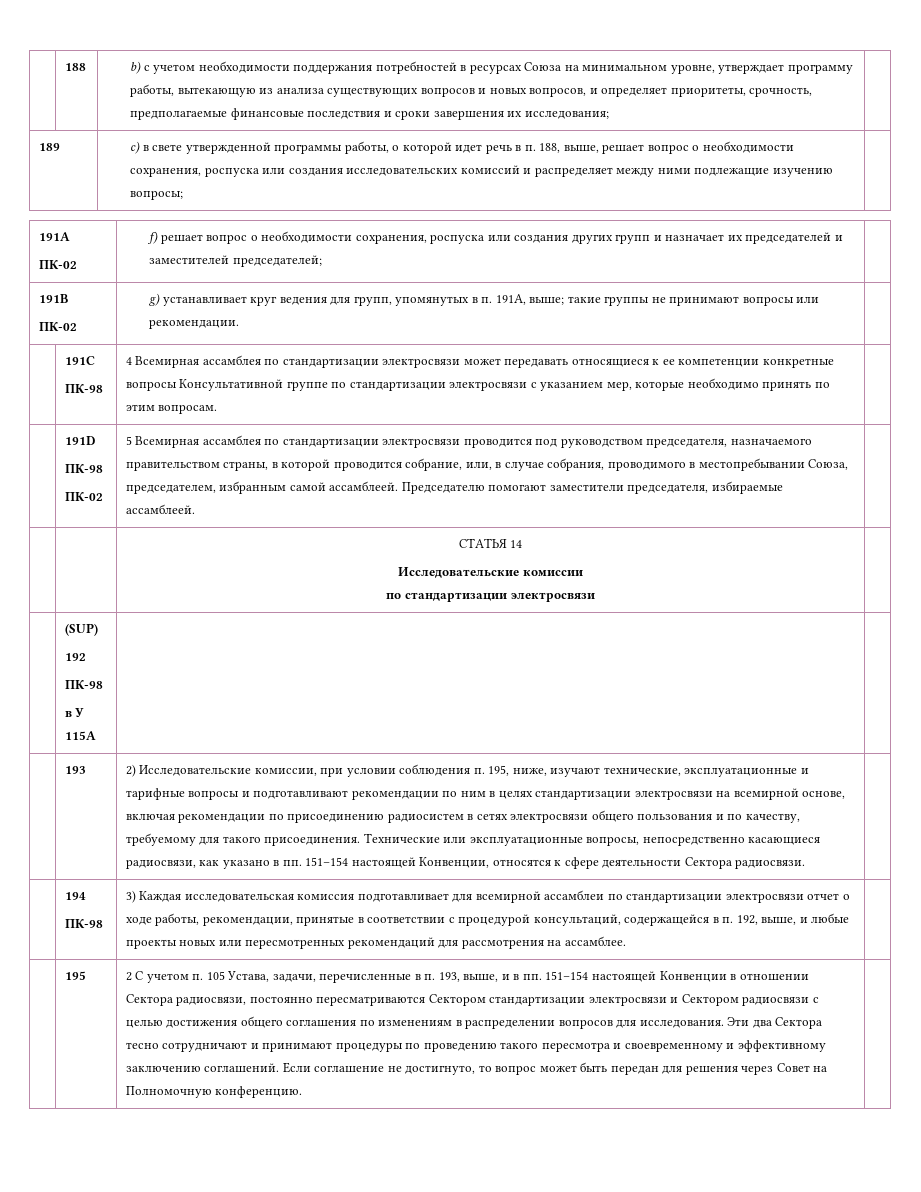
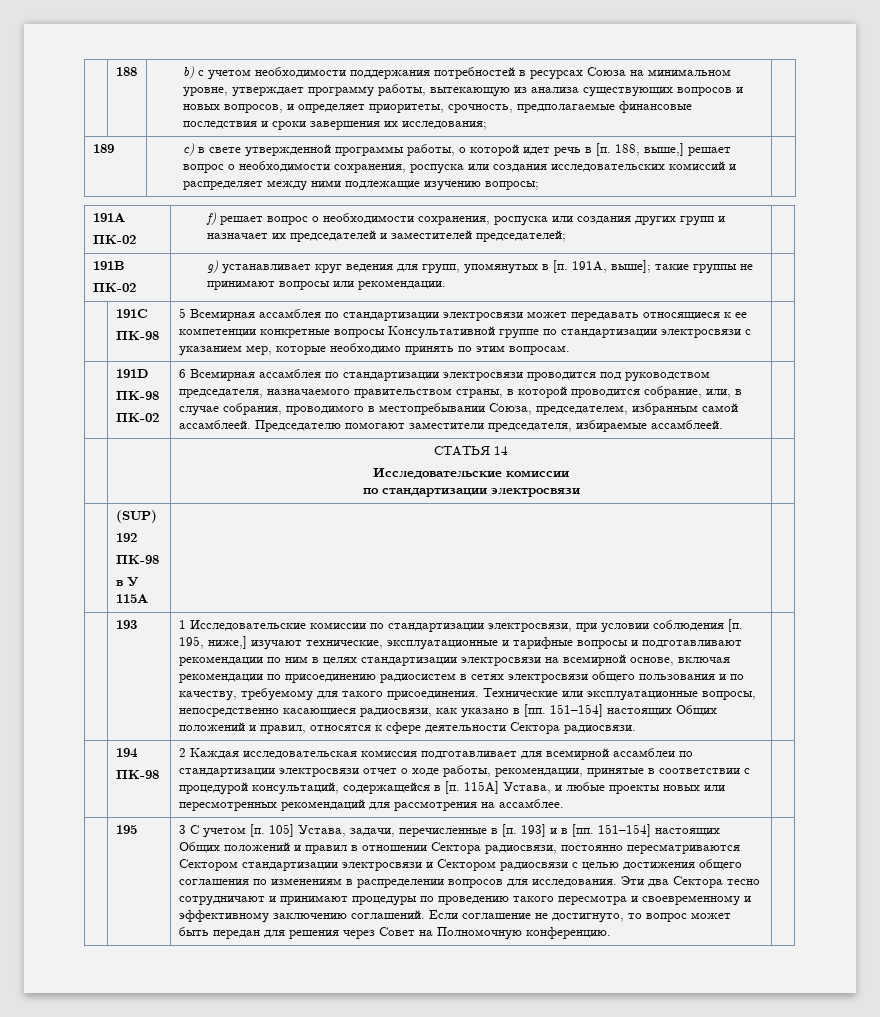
[524,143,599,153] п. 188, выше, -> [596,143,685,156] [п. 188, выше,]
[481,294,565,305] п. 191А, выше; -> [553,260,652,273] [п. 191А, выше];
[125,357,132,365] 4 -> [178,308,186,318] 5
[125,436,132,445] 5 -> [178,369,186,378] 6
[125,764,547,777] 2) Исследовательские комиссии, при условии соблюдения п. 195, ниже, -> [178,619,743,633] [178,636,247,649] 1 Исследовательские комиссии по стандартизации электросвязи, при условии соблюдения [п. 195, ниже,]
[282,857,490,868] пп. 151–154 настоящей Конвенции, -> [523,704,717,717] [178,722,306,734] [пп. 151–154] настоящих Общих положений и правил,
[125,890,136,903] 3) -> [178,748,186,757] 2
[722,915,797,925] п. 192, выше, -> [444,781,551,794] [п. 115А] Устава,
[125,972,132,981] 2 -> [178,825,186,834] 3
[192,971,225,980] п. 105 -> [249,824,294,837] [п. 105]
[424,971,727,982] п. 193, выше, и в пп. 151–154 настоящей Конвенции -> [501,824,720,837] [178,842,347,854] [п. 193] и в [пп. 151–154] настоящих Общих положений и правил

